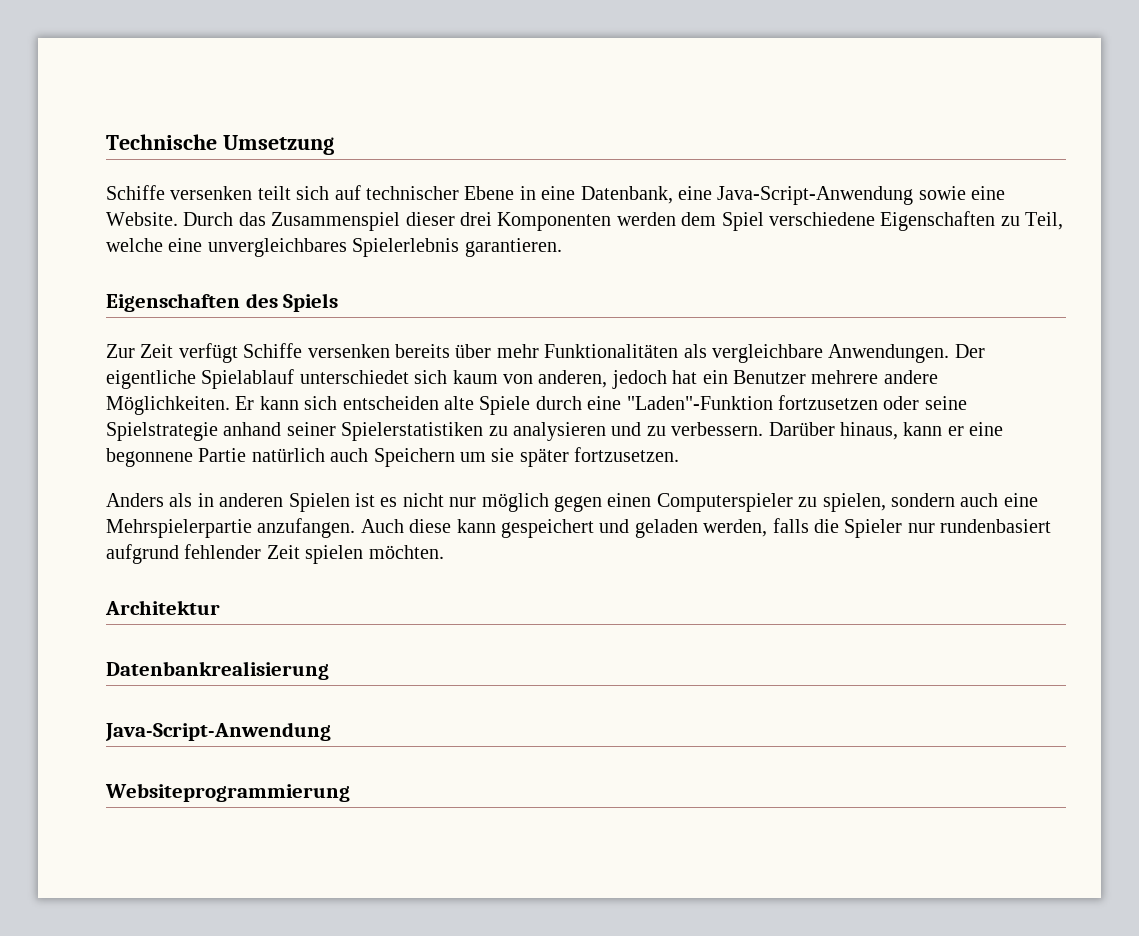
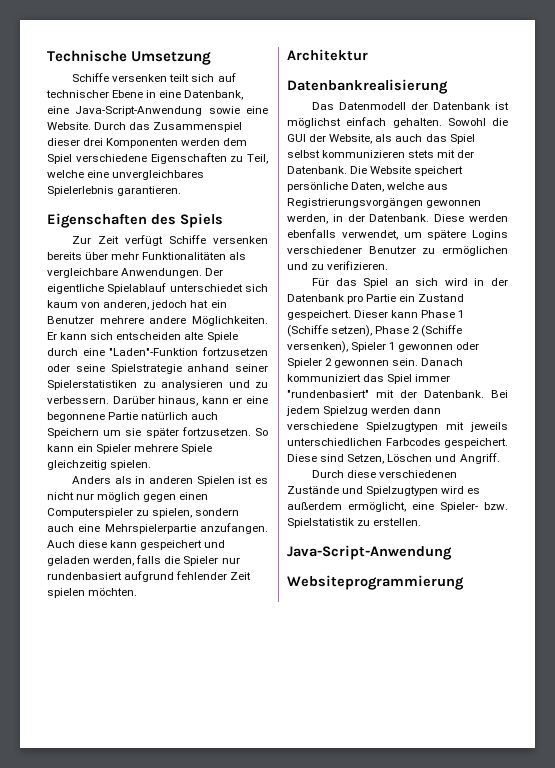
(680, 454) none -> [255,428,268,436] [47,444,213,454] [47,460,152,470] So kann ein Spieler mehrere Spiele gleichzeitig spielen.
(329, 670) none -> [312,102,509,110] [287,117,508,128] [287,134,475,144] [287,150,475,158] [287,166,464,176] [287,182,449,192] [287,198,482,208] [287,214,508,224] [287,229,508,240] [287,246,508,256] [287,261,389,270] [312,278,508,288] [287,294,465,304] [287,310,465,320] [287,325,463,337] [287,341,480,353] [287,358,464,368] [287,374,451,384] [287,390,508,398] [286,406,442,416] [287,422,508,432] [287,438,508,448] [287,453,500,464] [312,470,458,478] [287,486,481,496] [287,502,508,512] [287,518,422,528] // Das Datenmodell der Datenbank ist möglichst einfach gehalten. Sowohl die GUI der Website, als auch das Spiel selbst kommunizieren stets mit der Datenbank. Die Website speichert persönliche Daten, welche aus Registrierungsvorgängen gewonnen werden, in der Datenbank. Diese werden ebenfalls verwendet, um spätere Logins verschiedener Benutzer zu ermöglichen und zu verifizieren. // Für das Spiel an sich wird in der Datenbank pro Partie ein Zustand gespeichert. Dieser kann Phase 1 (Schiffe setzen), Phase 2 (Schiffe versenken), Spieler 1 gewonnen oder Spieler 2 gewonnen sein. Danach kommuniziert das Spiel immer "rundenbasiert" mit der Datenbank. Bei jedem Spielzug werden dann verschiedene Spielzugtypen mit jeweils unterschiedlichen Farbcodes gespeichert. Diese sind Setzen, Löschen und Angriff. // Durch diese verschiedenen Zustände und Spielzugtypen wird es außerdem ermöglicht, eine Spieler- bzw. Spielstatistik zu erstellen.

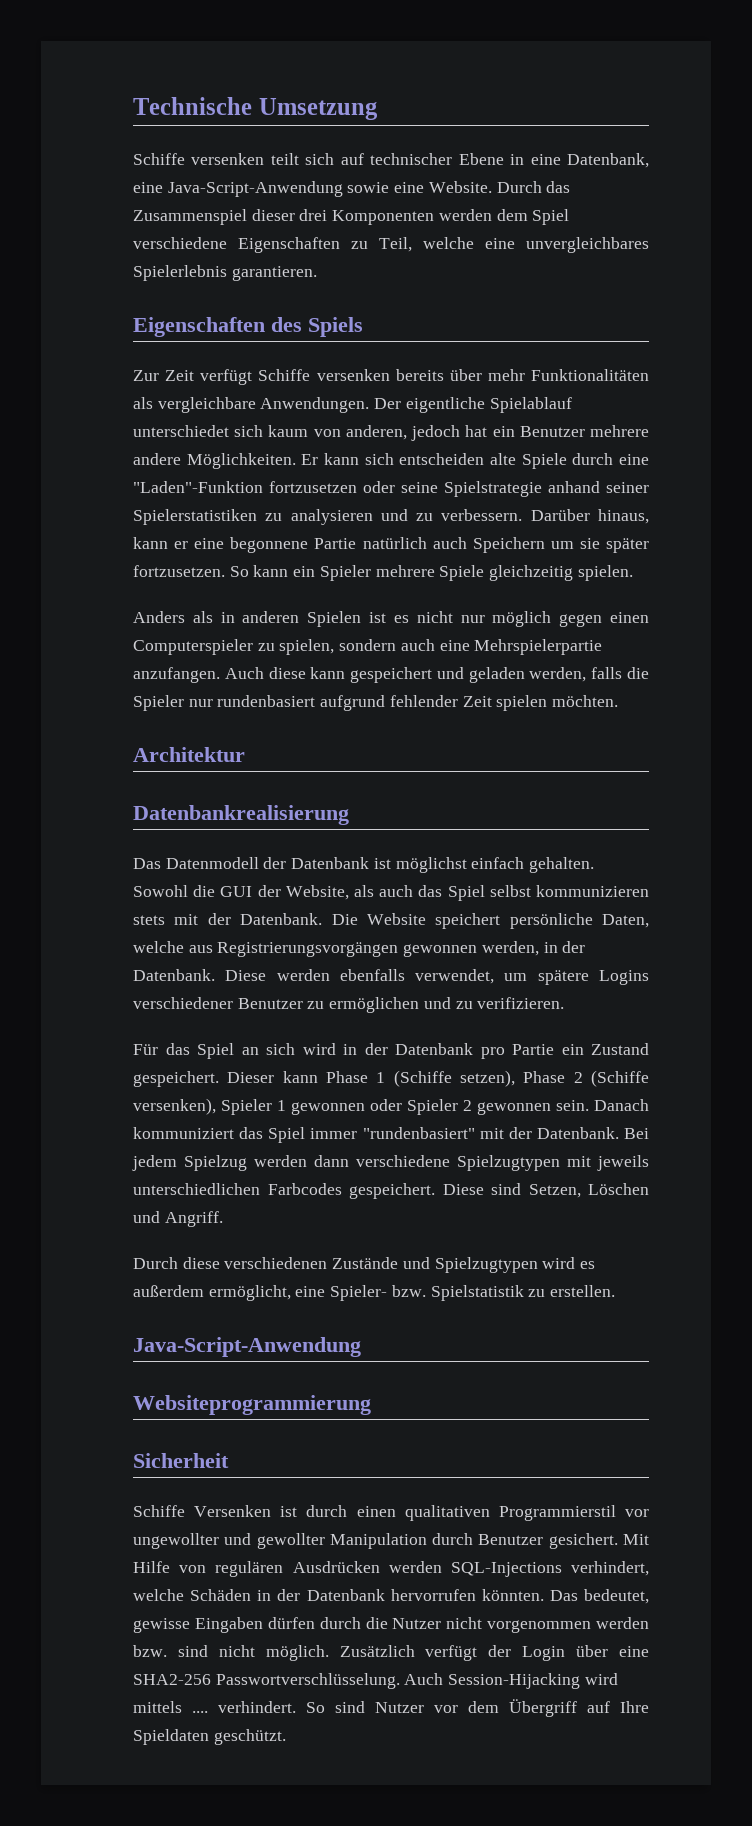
(464, 582) none -> [133,1453,229,1468] [133,1505,649,1521] [133,1533,649,1549] [133,1561,650,1577] [133,1589,649,1604] [133,1617,649,1633] [133,1645,650,1661] [133,1673,618,1689] [133,1699,649,1717] [133,1729,286,1745] // Sicherheit // Schiffe Versenken ist durch einen qualitativen Programmierstil vor ungewollter und gewollter Manipulation durch Benutzer gesichert. Mit Hilfe von regulären Ausdrücken werden SQL-Injections verhindert, welche Schäden in der Datenbank hervorrufen könnten. Das bedeutet, gewisse Eingaben dürfen durch die Nutzer nicht vorgenommen werden bzw. sind nicht möglich. Zusätzlich verfügt der Login über eine SHA2-256 Passwortverschlüsselung. Auch Session-Hijacking wird mittels .... verhindert. So sind Nutzer vor dem Übergriff auf Ihre Spieldaten geschützt.

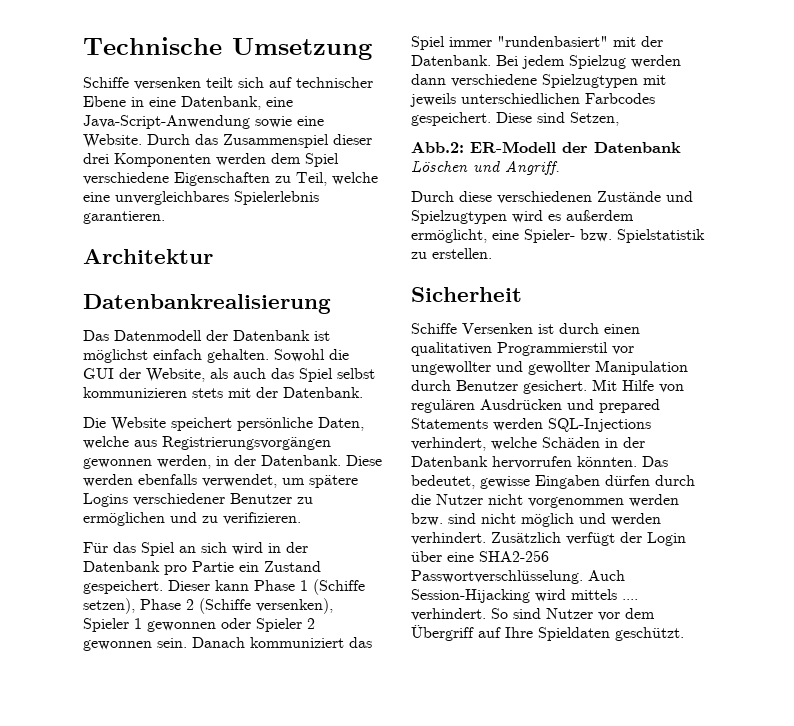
[133,317,363,337] [133,369,649,385] [133,397,572,413] [133,425,649,441] [133,453,649,469] [133,481,649,497] [133,509,649,525] [133,537,650,553] [133,565,633,581] [133,611,649,627] [133,639,603,655] [133,667,649,683] [133,695,619,711] // Eigenschaften des Spiels // Zur Zeit verfügt Schiffe versenken bereits über mehr Funktionalitäten als vergleichbare Anwendungen. Der eigentliche Spielablauf unterschiedet sich kaum von anderen, jedoch hat ein Benutzer mehrere andere Möglichkeiten. Er kann sich entscheiden alte Spiele durch eine "Laden"-Funktion fortzusetzen oder seine Spielstrategie anhand seiner Spielerstatistiken zu analysieren und zu verbessern. Darüber hinaus, kann er eine begonnene Partie natürlich auch Speichern um sie später fortzusetzen. So kann ein Spieler mehrere Spiele gleichzeitig spielen. // Anders als in anderen Spielen ist es nicht nur möglich gegen einen Computerspieler zu spielen, sondern auch eine Mehrspielerpartie anzufangen. Auch diese kann gespeichert und geladen werden, falls die Spieler nur rundenbasiert aufgrund fehlender Zeit spielen möchten. -> (165, 217) none
(323, 919) none -> (363, 392) //
(581, 1191) none -> [411,141,681,153] // Abb.2: ER-Modell der Datenbank
[133,1337,361,1357] [133,1395,371,1415] // Java-Script-Anwendung // Websiteprogrammierung -> (492, 253) none
(380, 1567) none -> [567,399,660,413] [411,418,488,429] und prepared Statements
[265,1645,329,1661] möglich. -> [521,513,661,527] [411,532,486,545] möglich und werden verhindert.

